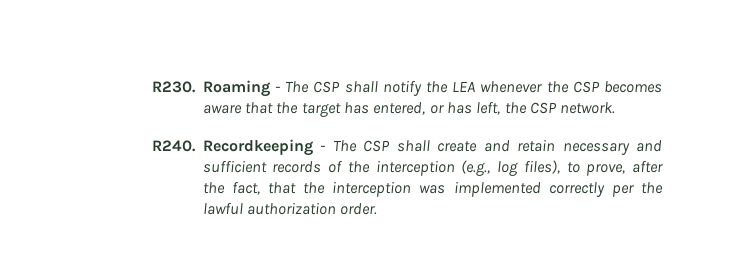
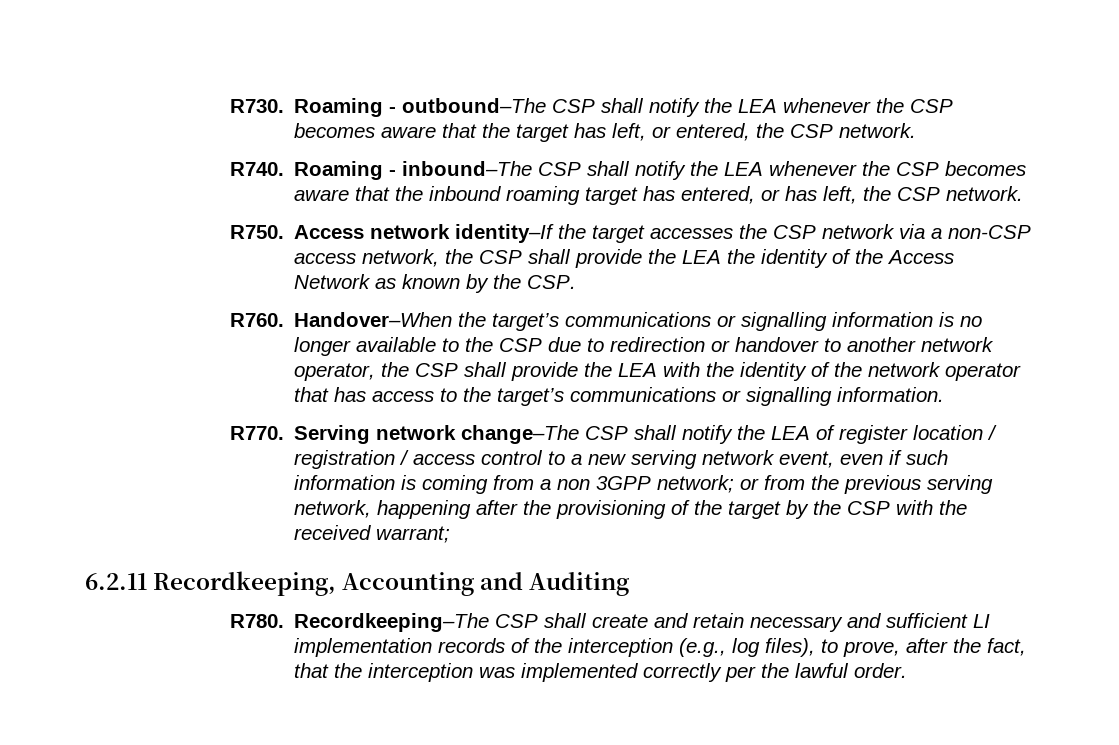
[151,80,310,97] R230. Roaming - The -> [229,98,547,117] R730. Roaming - outbound–The
(369, 108) none -> [612,123,917,141] [229,161,1027,180] [294,186,676,205] left, or entered, the CSP network. // R740. Roaming - inbound–The CSP shall notify the LEA whenever the CSP becomes aware that the inbound roaming target has
[151,139,357,156] R240. Recordkeeping - The -> [229,224,1032,243] [294,249,955,268] [294,274,577,293] [229,312,983,331] [294,337,995,356] [294,362,1022,381] [294,387,945,406] [229,425,998,444] [294,450,949,469] [294,475,994,494] [294,500,968,519] [294,525,451,543] [85,571,630,596] [229,613,490,632] R750. Access network identity–If the target accesses the CSP network via a non-CSP access network, the CSP shall provide the LEA the identity of the Access Network as known by the CSP. // R760. Handover–When the target’s communications or signalling information is no longer available to the CSP due to redirection or handover to another network operator, the CSP shall provide the LEA with the identity of the network operator that has access to the target’s communications or signalling information. // R770. Serving network change–The CSP shall notify the LEA of register location / registration / access control to a new serving network event, even if such information is coming from a non 3GPP network; or from the previous serving network, happening after the provisioning of the target by the CSP with the received warrant; // 6.2.11 Recordkeeping, Accounting and Auditing // R780. Recordkeeping–The
(267, 166) none -> [973,614,991,628] [294,638,433,657] LI implementation
[246,202,336,215] authorization -> (850, 670) none

